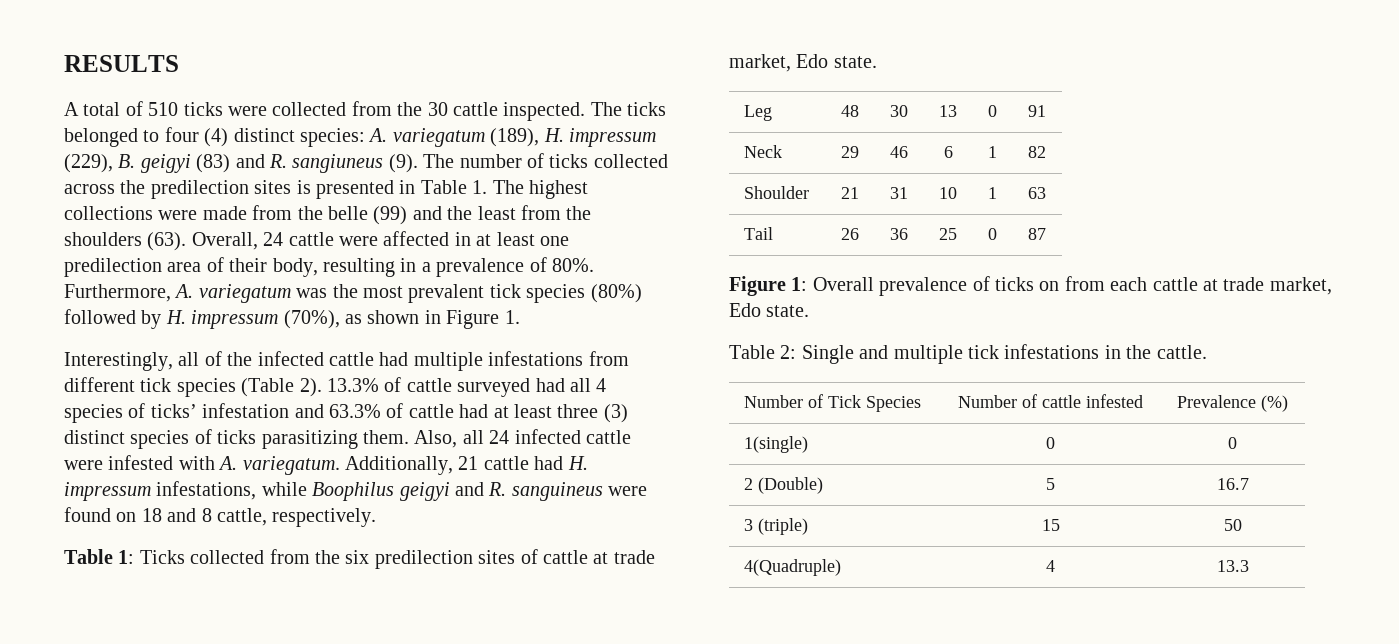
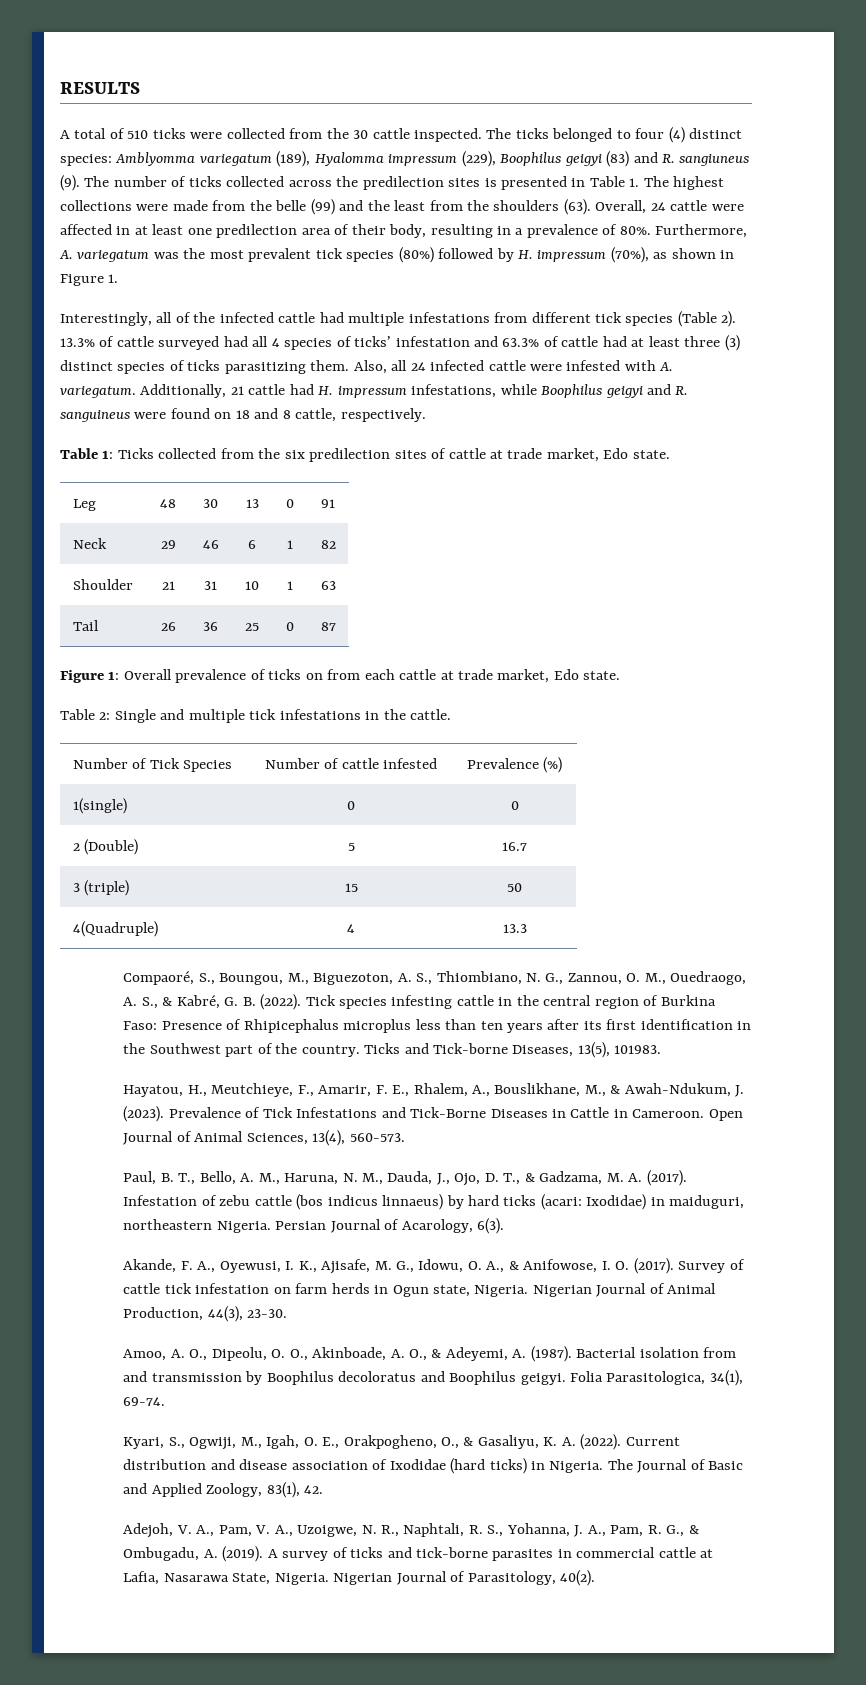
[368,128,388,142] A. -> [115,152,196,166] Amblyomma
[543,128,564,142] H. -> [314,152,384,166] Hyalomma
[118,154,136,168] B. -> [500,152,562,166] Boophilus
(1249, 566) none -> [123,971,747,985] [123,994,716,1010] [123,1019,752,1033] [123,1042,662,1058] [123,1083,745,1097] [123,1106,743,1122] [123,1130,405,1146] [123,1170,687,1186] [123,1194,745,1210] [123,1218,505,1234] [123,1258,745,1274] [123,1283,717,1297] [123,1306,288,1322] [123,1346,737,1362] [123,1370,743,1386] [123,1397,166,1406] [123,1434,680,1450] [123,1458,744,1474] [123,1482,324,1498] [123,1523,699,1538] [123,1546,714,1562] [123,1570,596,1586] // Compaoré, S., Boungou, M., Biguezoton, A. S., Thiombiano, N. G., Zannou, O. M., Ouedraogo, A. S., & Kabré, G. B. (2022). Tick species infesting cattle in the central region of Burkina Faso: Presence of Rhipicephalus microplus less than ten years after its first identification in the Southwest part of the country. Ticks and Tick-borne Diseases, 13(5), 101983. // Hayatou, H., Meutchieye, F., Amarir, F. E., Rhalem, A., Bouslikhane, M., & Awah-Ndukum, J. (2023). Prevalence of Tick Infestations and Tick-Borne Diseases in Cattle in Cameroon. Open Journal of Animal Sciences, 13(4), 560-573. // Paul, B. T., Bello, A. M., Haruna, N. M., Dauda, J., Ojo, D. T., & Gadzama, M. A. (2017). Infestation of zebu cattle (bos indicus linnaeus) by hard ticks (acari: Ixodidae) in maiduguri, northeastern Nigeria. Persian Journal of Acarology, 6(3). // Akande, F. A., Oyewusi, I. K., Ajisafe, M. G., Idowu, O. A., & Anifowose, I. O. (2017). Survey of cattle tick infestation on farm herds in Ogun state, Nigeria. Nigerian Journal of Animal Production, 44(3), 23-30. // Amoo, A. O., Dipeolu, O. O., Akinboade, A. O., & Adeyemi, A. (1987). Bacterial isolation from and transmission by Boophilus decoloratus and Boophilus geigyi. Folia Parasitologica, 34(1), 69-74. // Kyari, S., Ogwiji, M., Igah, O. E., Orakpogheno, O., & Gasaliyu, K. A. (2022). Current distribution and disease association of Ixodidae (hard ticks) in Nigeria. The Journal of Basic and Applied Zoology, 83(1), 42. // Adejoh, V. A., Pam, V. A., Uzoigwe, N. R., Naphtali, R. S., Yohanna, J. A., Pam, R. G., & Ombugadu, A. (2019). A survey of ticks and tick-borne parasites in commercial cattle at Lafia, Nasarawa State, Nigeria. Nigerian Journal of Parasitology, 40(2).

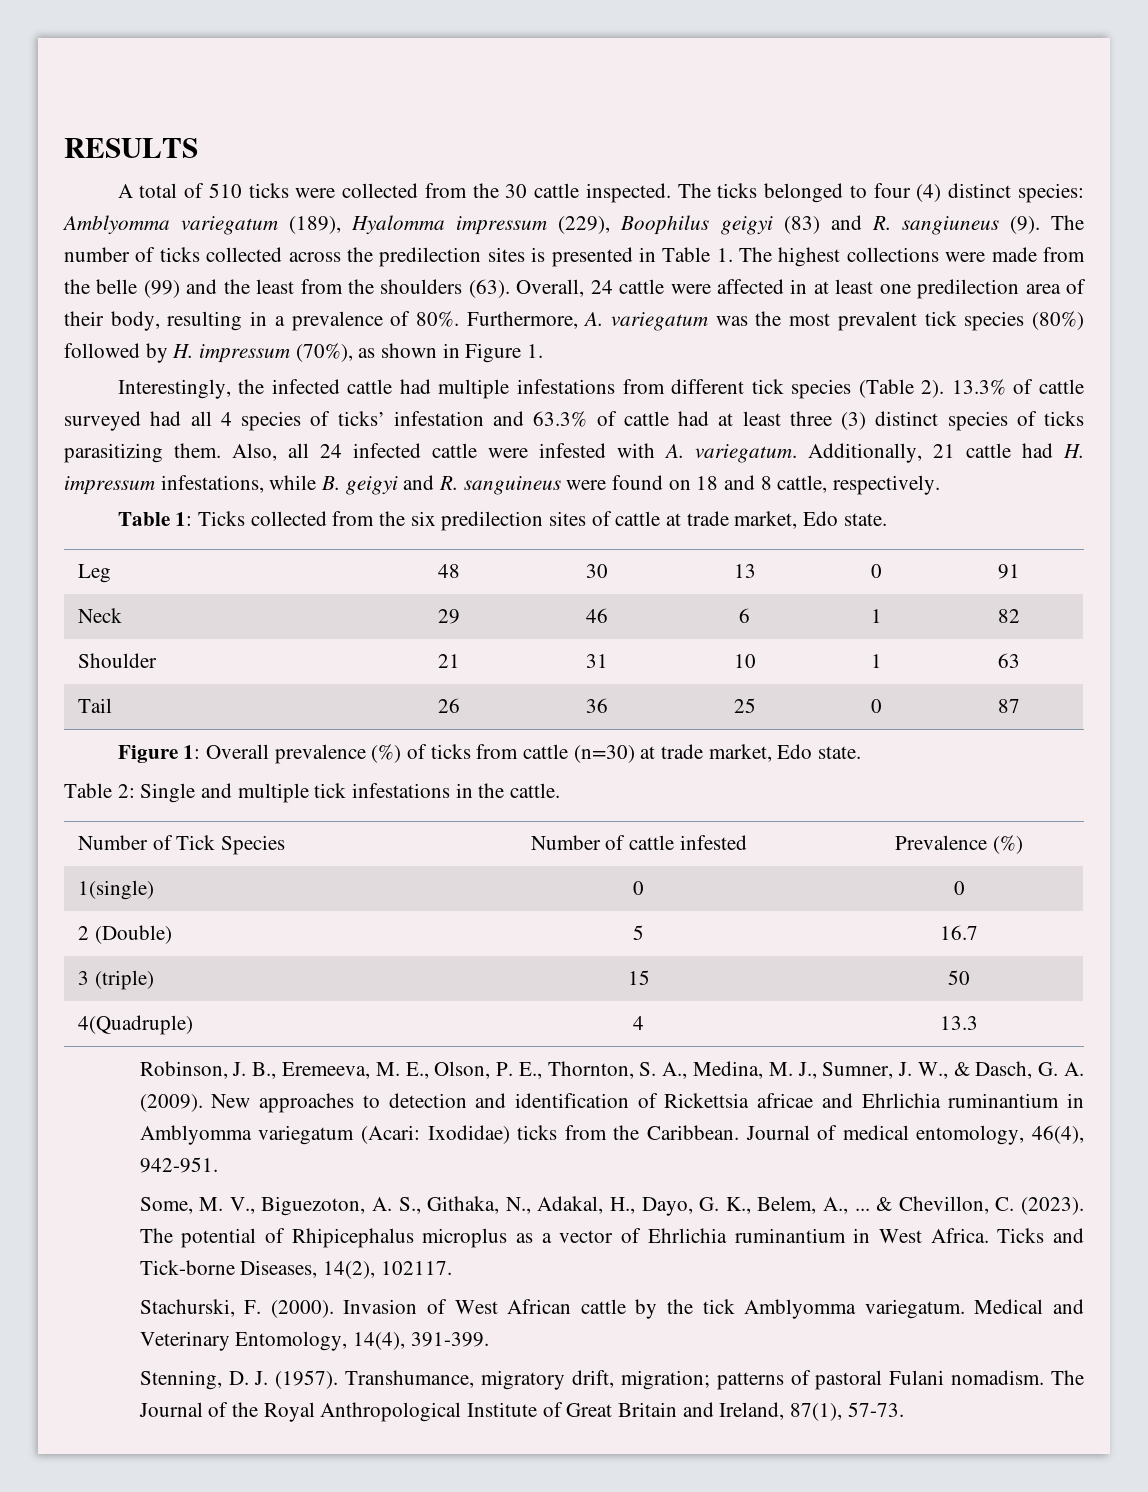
[156,312,191,323] all of -> (231, 389) none
[541,384,603,398] Boophilus -> [321,476,341,490] B.
[250,669,437,680] of ticks on from each cattle -> [371,744,635,763] (%) of ticks from cattle (n=30)
[123,971,747,985] [123,994,716,1010] [123,1019,752,1033] [123,1042,662,1058] [123,1083,745,1097] [123,1106,743,1122] [123,1130,405,1146] [123,1170,687,1186] [123,1194,745,1210] [123,1218,505,1234] [123,1258,745,1274] [123,1283,717,1297] [123,1306,288,1322] [123,1346,737,1362] [123,1370,743,1386] [123,1397,166,1406] [123,1434,680,1450] [123,1458,744,1474] [123,1482,324,1498] [123,1523,699,1538] [123,1546,714,1562] [123,1570,596,1586] Compaoré, S., Boungou, M., Biguezoton, A. S., Thiombiano, N. G., Zannou, O. M., Ouedraogo, A. S., & Kabré, G. B. (2022). Tick species infesting cattle in the central region of Burkina Faso: Presence of Rhipicephalus microplus less than ten years after its first identification in the Southwest part of the country. Ticks and Tick-borne Diseases, 13(5), 101983. // Hayatou, H., Meutchieye, F., Amarir, F. E., Rhalem, A., Bouslikhane, M., & Awah-Ndukum, J. (2023). Prevalence of Tick Infestations and Tick-Borne Diseases in Cattle in Cameroon. Open Journal of Animal Sciences, 13(4), 560-573. // Paul, B. T., Bello, A. M., Haruna, N. M., Dauda, J., Ojo, D. T., & Gadzama, M. A. (2017). Infestation of zebu cattle (bos indicus linnaeus) by hard ticks (acari: Ixodidae) in maiduguri, northeastern Nigeria. Persian Journal of Acarology, 6(3). // Akande, F. A., Oyewusi, I. K., Ajisafe, M. G., Idowu, O. A., & Anifowose, I. O. (2017). Survey of cattle tick infestation on farm herds in Ogun state, Nigeria. Nigerian Journal of Animal Production, 44(3), 23-30. // Amoo, A. O., Dipeolu, O. O., Akinboade, A. O., & Adeyemi, A. (1987). Bacterial isolation from and transmission by Boophilus decoloratus and Boophilus geigyi. Folia Parasitologica, 34(1), 69-74. // Kyari, S., Ogwiji, M., Igah, O. E., Orakpogheno, O., & Gasaliyu, K. A. (2022). Current distribution and disease association of Ixodidae (hard ticks) in Nigeria. The Journal of Basic and Applied Zoology, 83(1), 42. // Adejoh, V. A., Pam, V. A., Uzoigwe, N. R., Naphtali, R. S., Yohanna, J. A., Pam, R. G., & Ombugadu, A. (2019). A survey of ticks and tick-borne parasites in commercial cattle at Lafia, Nasarawa State, Nigeria. Nigerian Journal of Parasitology, 40(2). -> [139,1061,1084,1079] [139,1093,1084,1113] [139,1125,1085,1145] [139,1157,218,1173] [139,1196,1084,1216] [139,1228,1085,1248] [139,1260,452,1279] [139,1299,1084,1319] [139,1331,489,1351] [139,1370,1084,1390] [138,1402,904,1422] Robinson, J. B., Eremeeva, M. E., Olson, P. E., Thornton, S. A., Medina, M. J., Sumner, J. W., & Dasch, G. A. (2009). New approaches to detection and identification of Rickettsia africae and Ehrlichia ruminantium in Amblyomma variegatum (Acari: Ixodidae) ticks from the Caribbean. Journal of medical entomology, 46(4), 942-951. // Some, M. V., Biguezoton, A. S., Githaka, N., Adakal, H., Dayo, G. K., Belem, A., ... & Chevillon, C. (2023). The potential of Rhipicephalus microplus as a vector of Ehrlichia ruminantium in West Africa. Ticks and Tick-borne Diseases, 14(2), 102117. // Stachurski, F. (2000). Invasion of West African cattle by the tick Amblyomma variegatum. Medical and Veterinary Entomology, 14(4), 391-399. // Stenning, D. J. (1957). Transhumance, migratory drift, migration; patterns of pastoral Fulani nomadism. The Journal of the Royal Anthropological Institute of Great Britain and Ireland, 87(1), 57-73.

